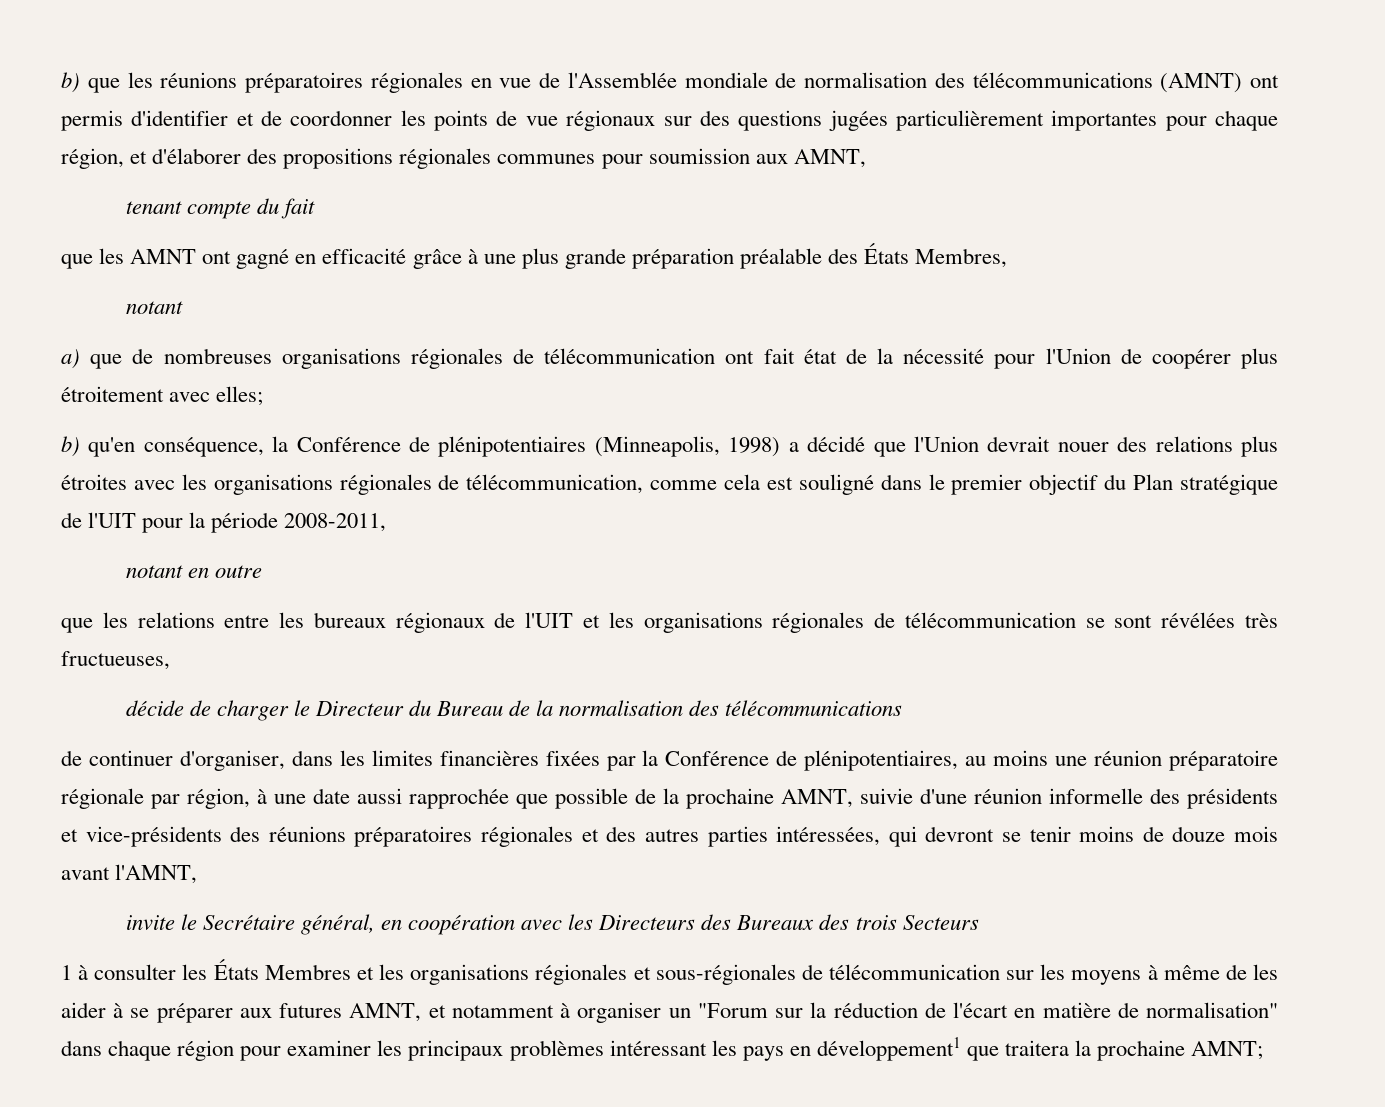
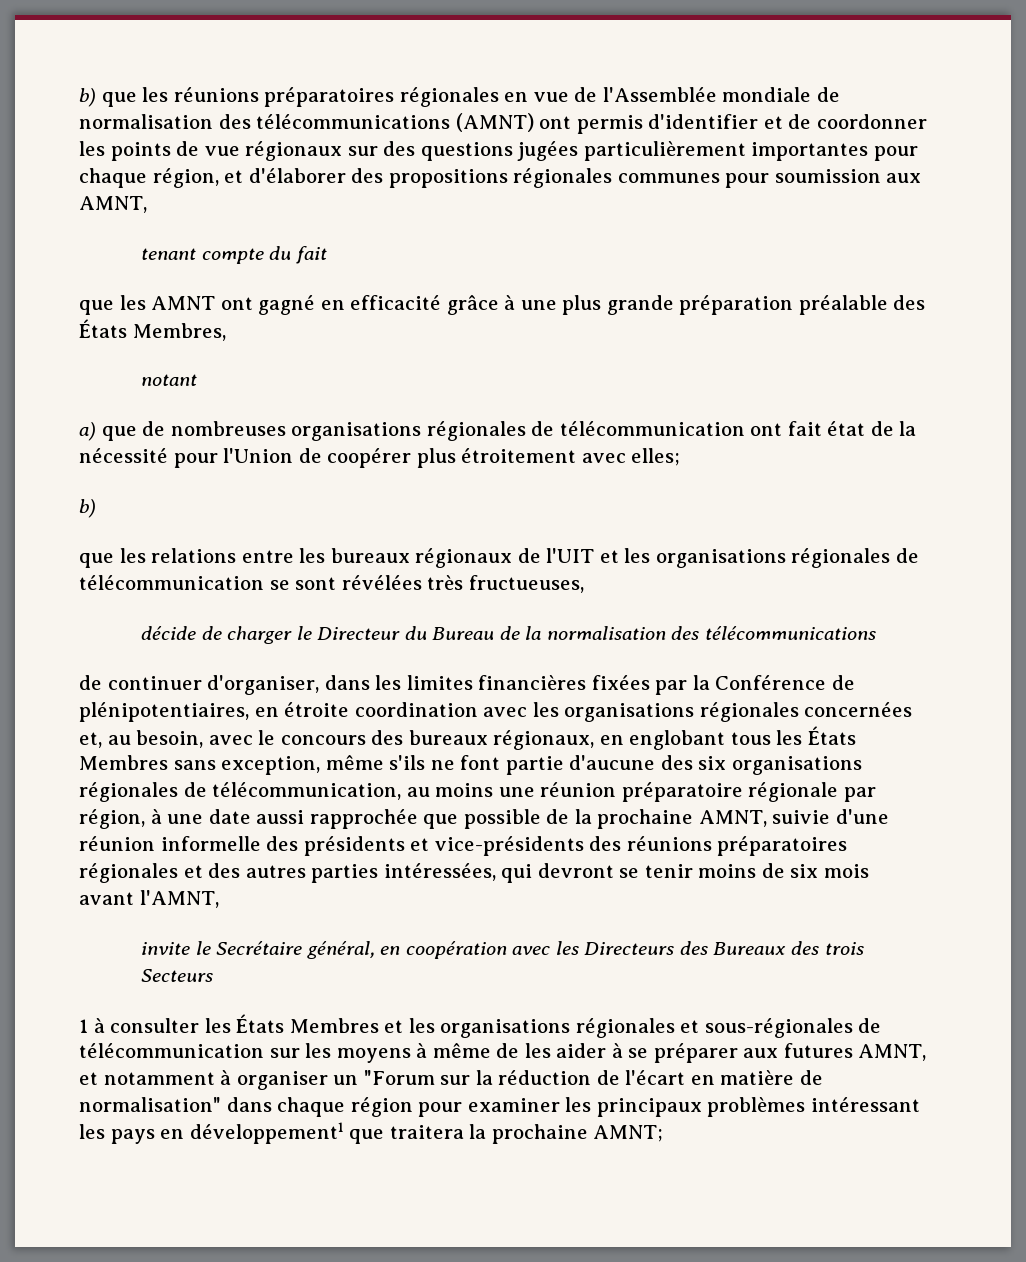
[88,436,1278,457] [61,474,1279,495] [61,512,387,533] [125,565,262,578] qu'en conséquence, la Conférence de plénipotentiaires (Minneapolis, 1998) a décidé que l'Union devrait nouer des relations plus étroites avec les organisations régionales de télécommunication, comme cela est souligné dans le premier objectif du Plan stratégique de l'UIT pour la période 2008-2011, // notant en outre -> (96, 508) none
(959, 760) none -> [254,702,913,722] [79,726,856,750] [79,755,862,775] [79,782,402,802] en étroite coordination avec les organisations régionales concernées et, au besoin, avec le concours des bureaux régionaux, en englobant tous les États Membres sans exception, même s'ils ne font partie d'aucune des six organisations régionales de télécommunication,
[1172,826,1226,842] douze -> [790,864,819,878] six

